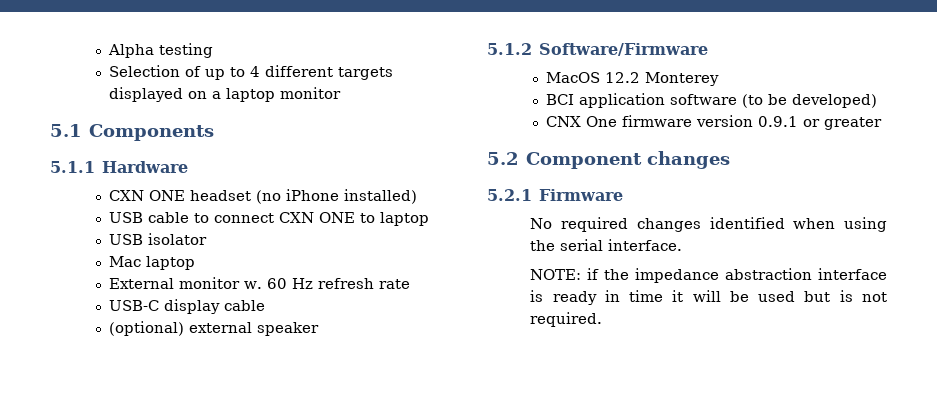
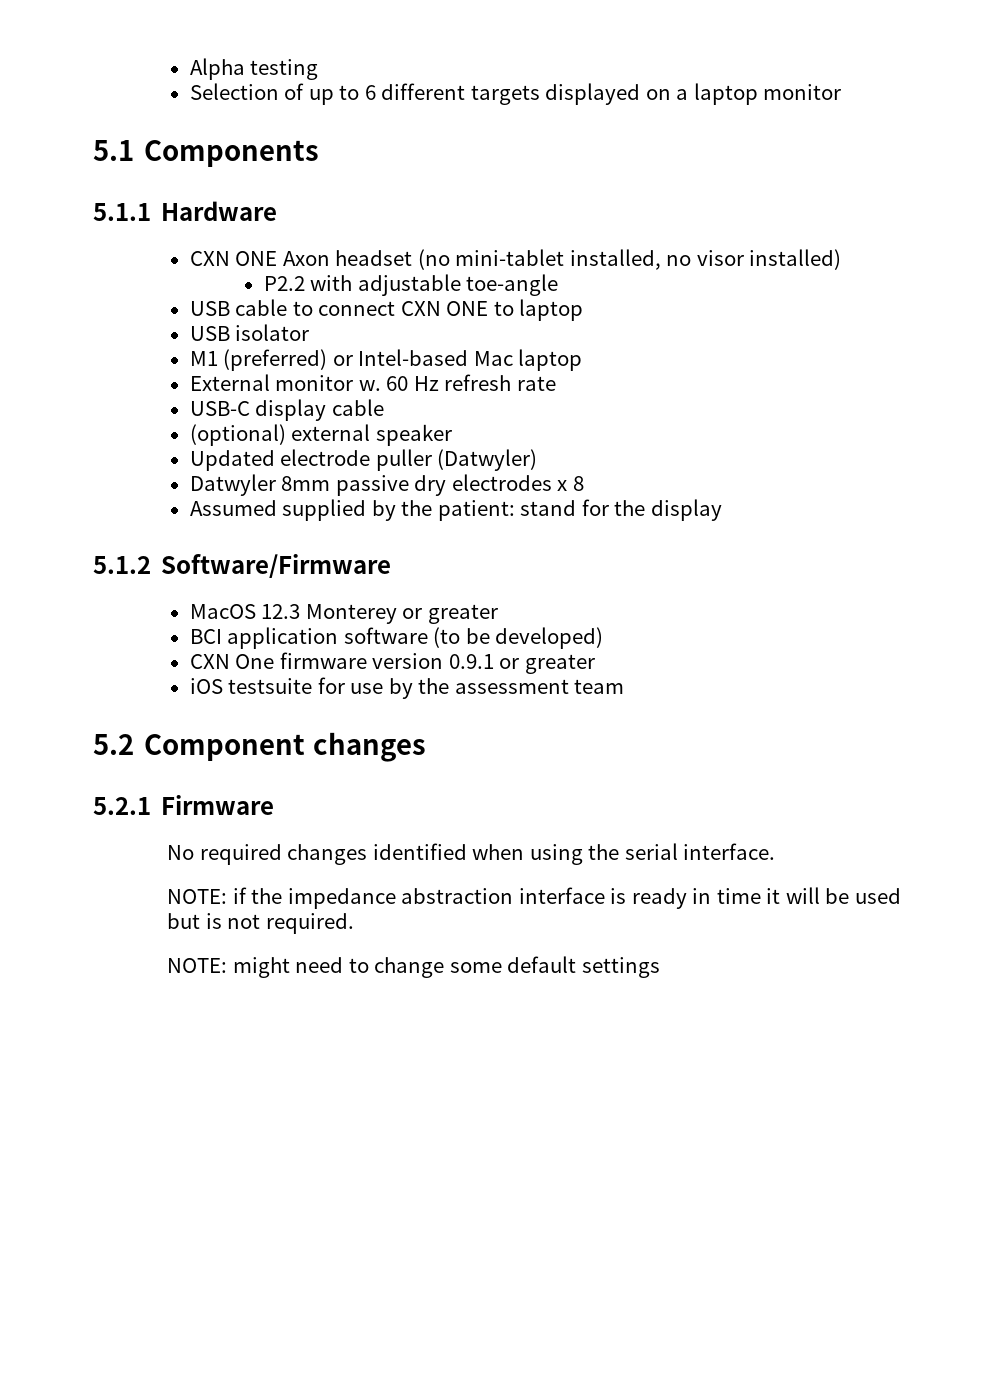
[250,66,261,77] 4 -> [364,85,376,100] 6
(186, 195) none -> [282,251,330,266] Axon
[286,189,418,204] iPhone installed) -> [455,249,842,270] [263,274,559,296] mini-tablet installed, no visor installed) // P2.2 with adjustable toe-angle
(208, 239) none -> [189,349,469,371] M1 (preferred) or Intel-based
(320, 329) none -> [189,449,538,471] [189,474,584,496] [189,499,722,521] // Updated electrode puller (Datwyler) // Datwyler 8mm passive dry electrodes x 8 // Assumed supplied by the patient: stand for the display
[605,72,641,83] 12.2 -> [261,604,301,619] 12.3
(720, 79) none -> [402,604,498,624] or greater
[546,116,582,127] CNX -> [189,654,230,669] CXN
(883, 123) none -> [189,677,625,699] // iOS testsuite for use by the assessment team
(603, 319) none -> [167,956,660,978] // NOTE: might need to change some default settings

